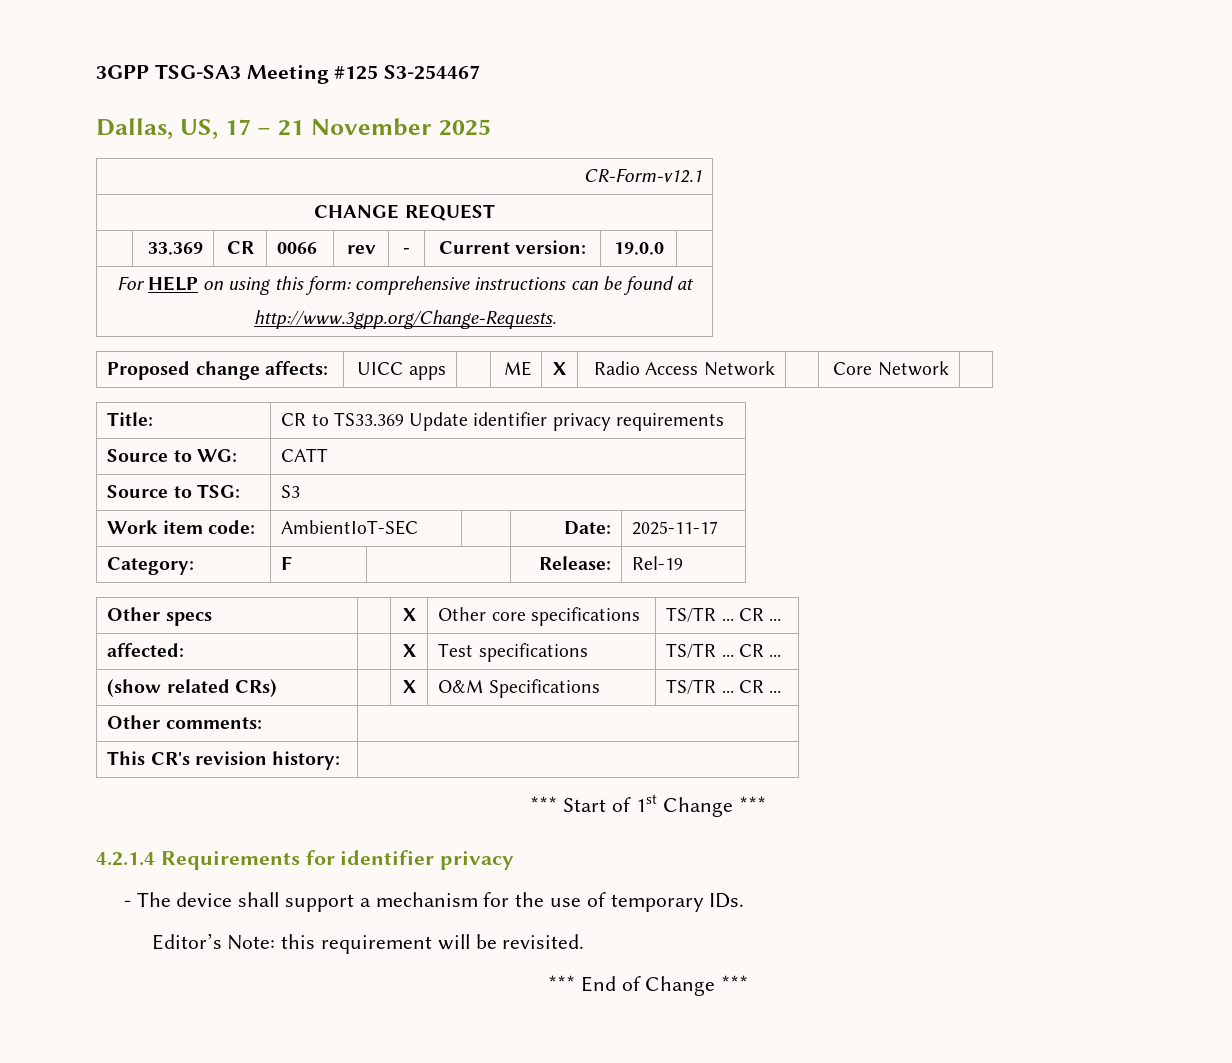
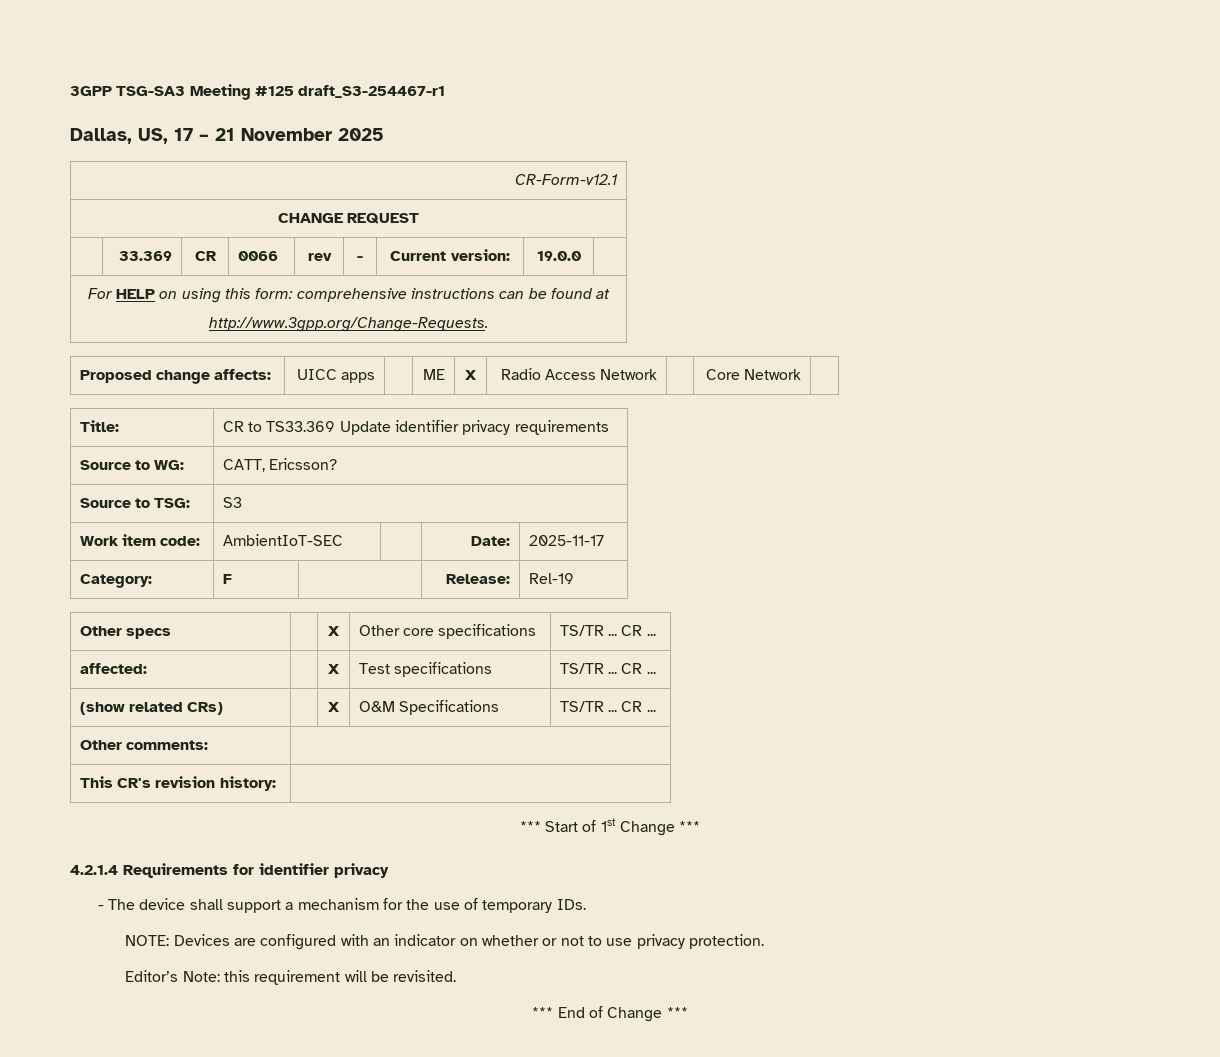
[384,65,481,80] S3-254467 -> [298,85,446,98] draft_S3-254467-r1
[281,448,329,462] CATT -> [222,458,338,472] CATT, Ericsson?
(745, 900) none -> [125,934,764,950] // NOTE: Devices are configured with an indicator on whether or not to use privacy protection.

